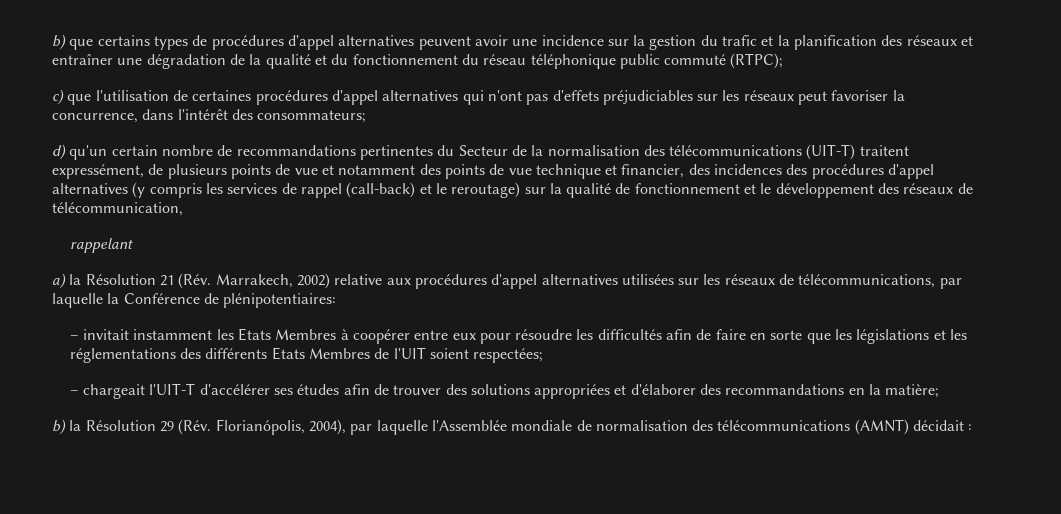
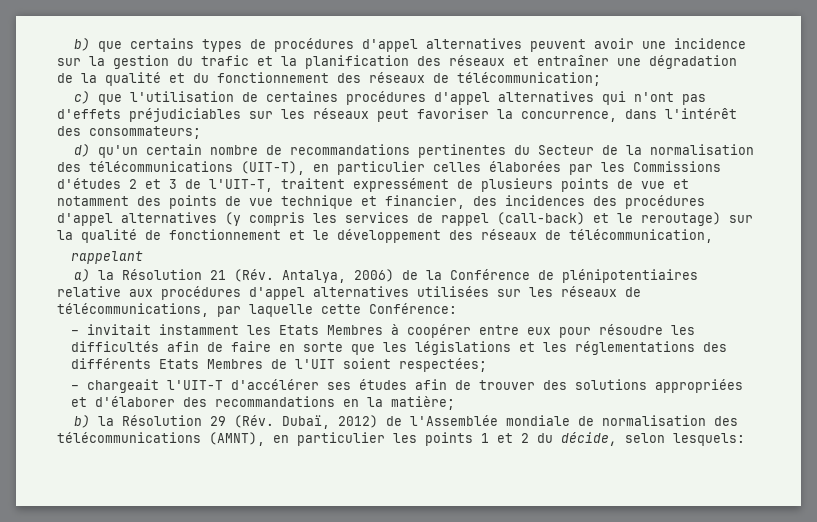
[461,53,784,69] du réseau téléphonique public commuté (RTPC); -> [337,72,601,86] des réseaux de télécommunication;
[806,144,909,160] [52,164,144,179] (UIT-T) traitent expressément, -> [241,161,721,175] [57,178,449,192] (UIT-T), en particulier celles élaborées par les Commissions d'études 2 et 3 de l'UIT-T, traitent expressément
[215,273,330,289] Marrakech, 2002) -> [281,269,698,283] Antalya, 2006) de la Conférence de plénipotentiaires
[107,293,337,308] la Conférence de plénipotentiaires: -> [321,303,457,314] cette Conférence:
[215,419,428,435] Florianópolis, 2004), par laquelle -> [281,415,402,429] Dubaï, 2012) de
[854,419,973,435] (AMNT) décidait : -> [209,432,745,446] (AMNT), en particulier les points 1 et 2 du décide, selon lesquels:

